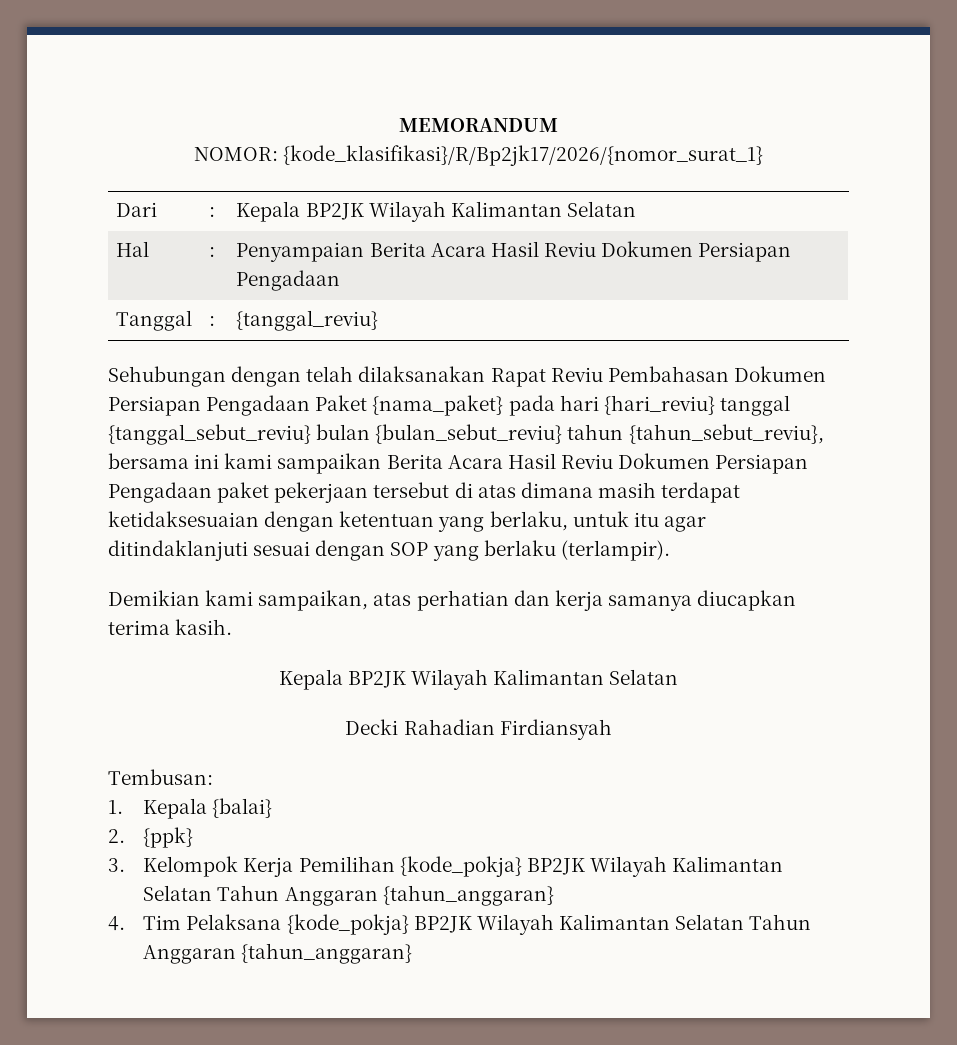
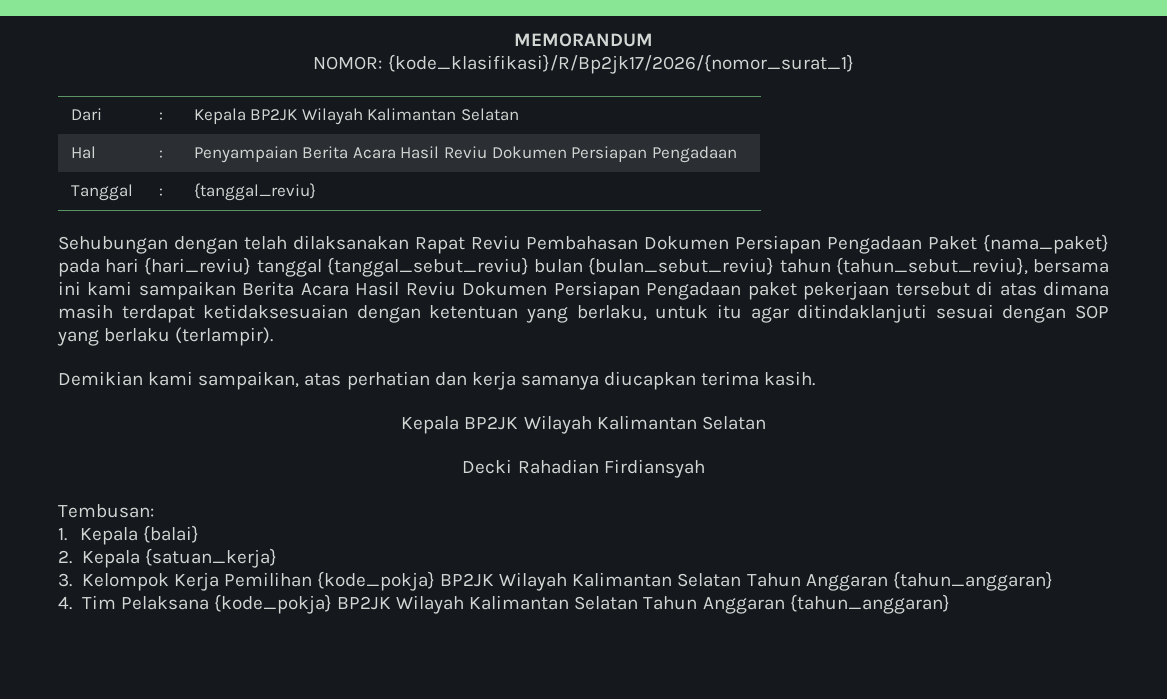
[143,827,194,848] {ppk} -> [81,548,277,568] Kepala {satuan_kerja}

